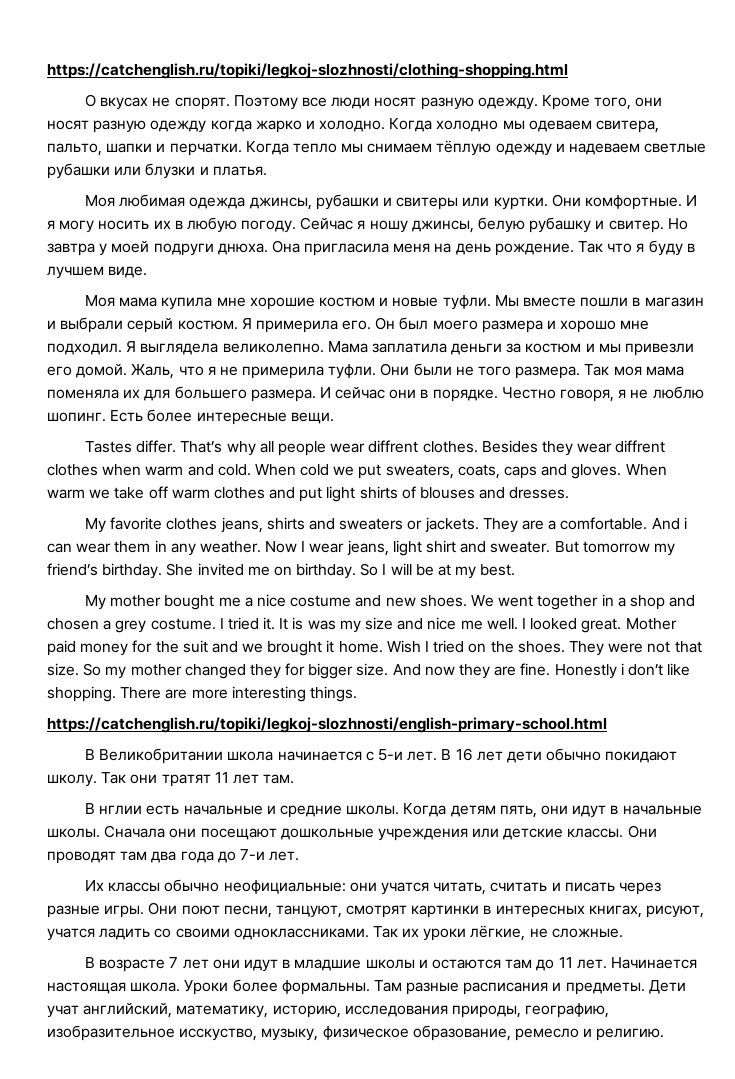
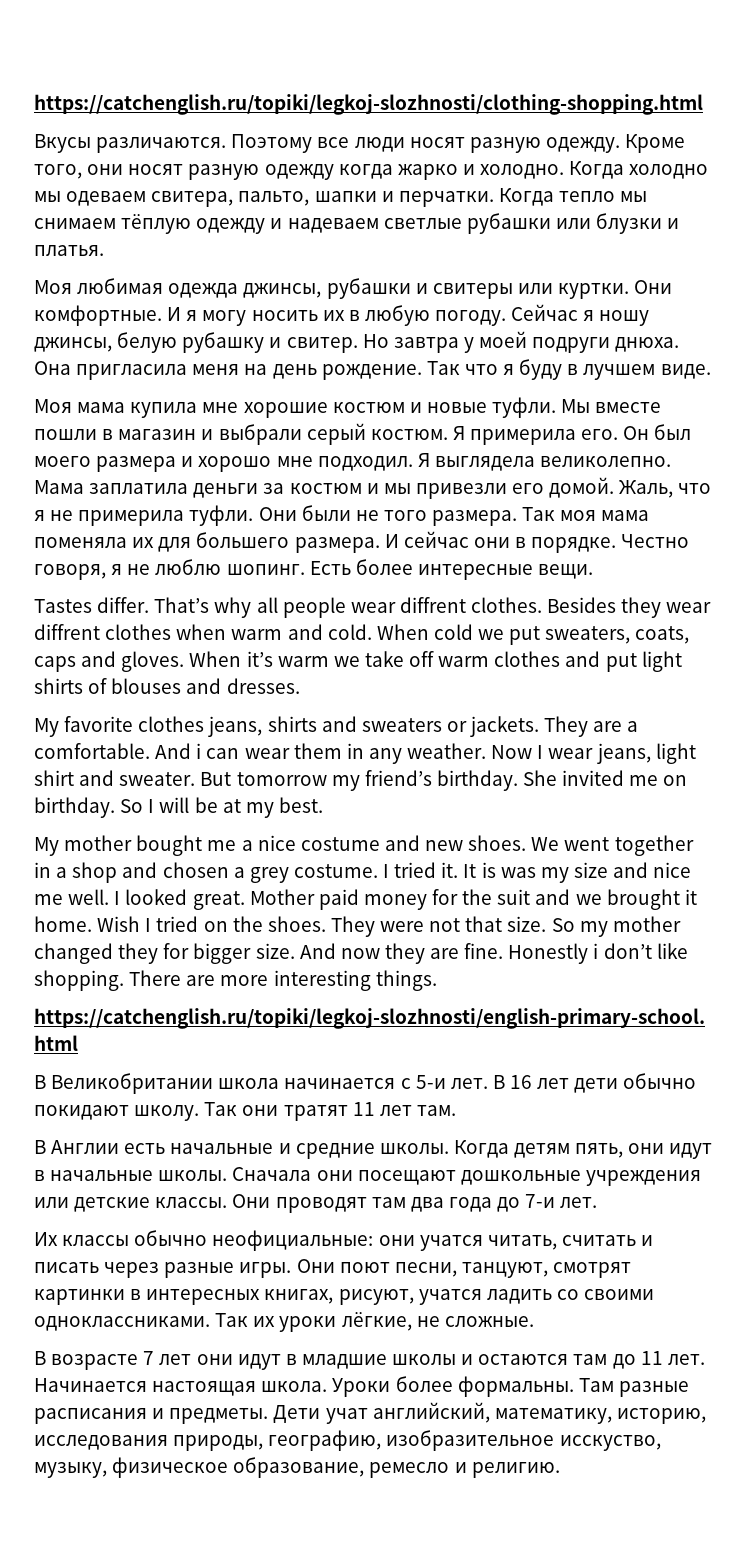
[85,94,230,110] О вкусах не спорят. -> [34,134,227,153] Вкусы различаются.
(667, 470) none -> [246,651,273,667] it’s
[99,805,143,814] нглии -> [51,1140,120,1154] Англии

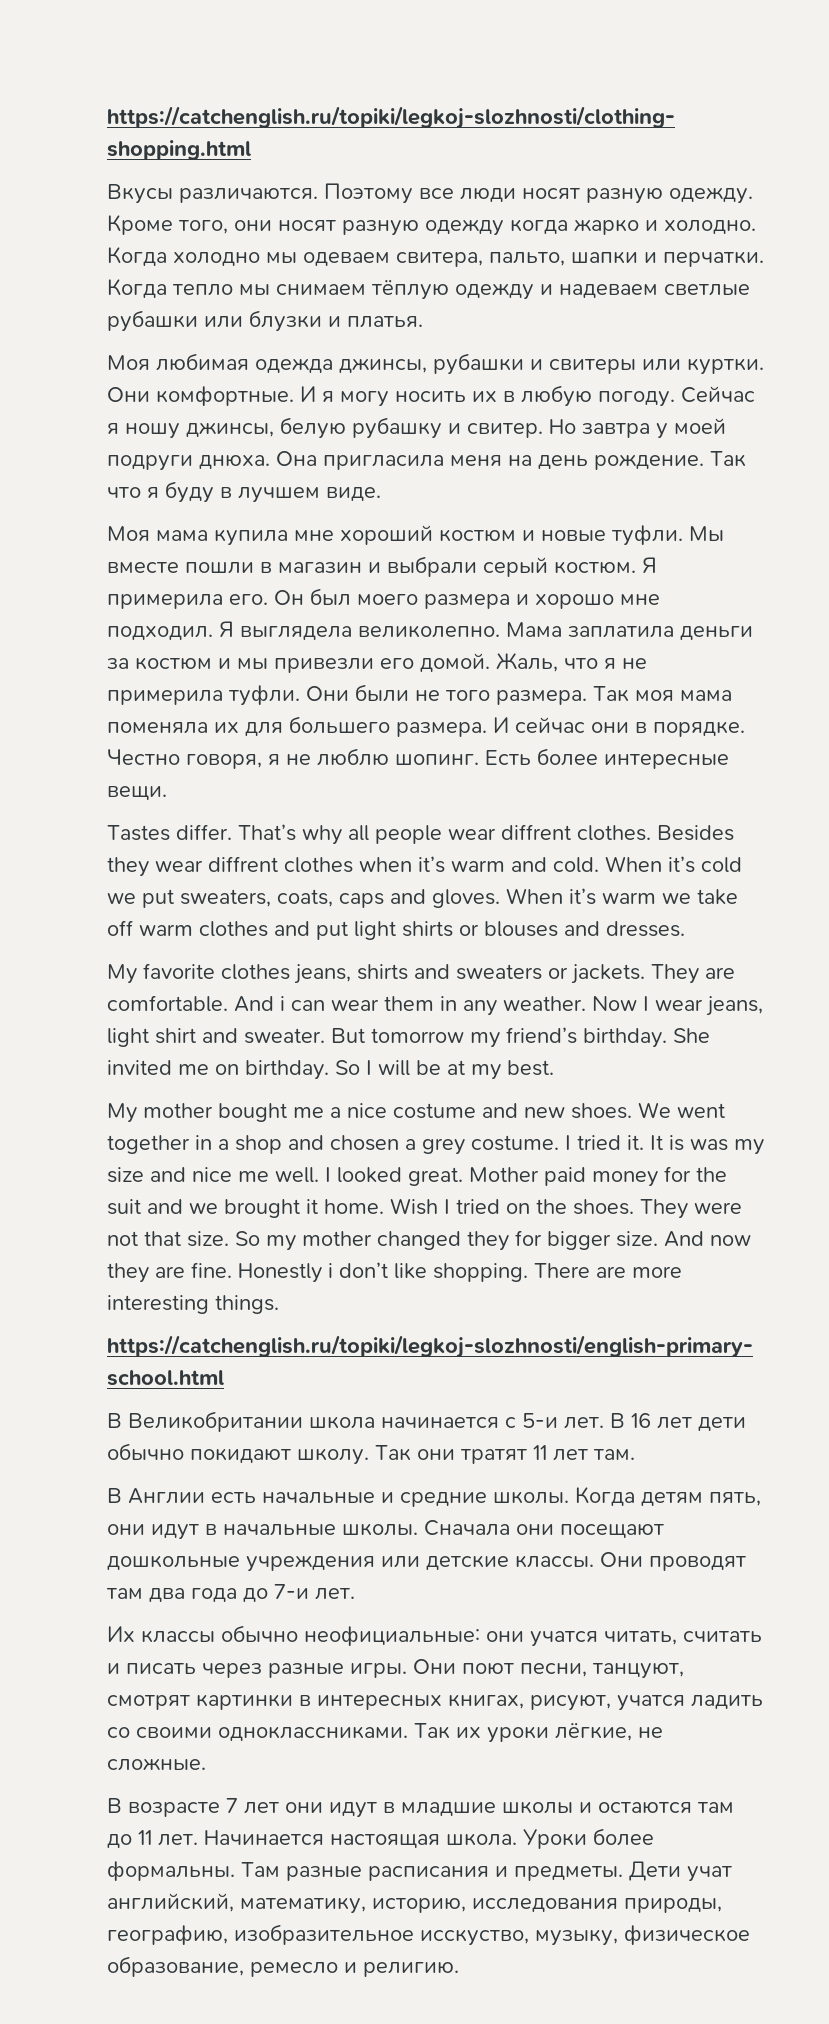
[243,402,328,418] хорошие -> [340,525,433,545] хороший
(227, 632) none -> [418,856,445,873] it’s
(429, 632) none -> [668,856,695,873] it’s
[88,678,108,694] of -> [459,924,479,936] or
[627,721,639,732] a -> (735, 973) none

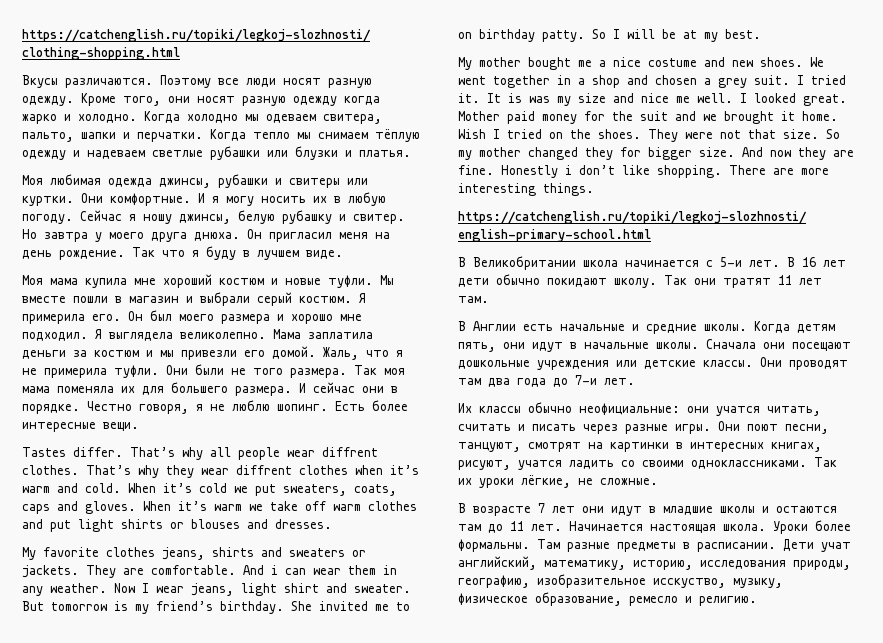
[674,418,726,434] [107,451,444,471] моей подруги днюха. Она пригласила -> [109,229,332,242] моего друга днюха. Он пригласил
[657,825,734,841] Besides -> [86,465,159,478] That’s why
(464, 1035) none -> [114,601,128,611] is
[215,1060,329,1080] on birthday. -> [396,602,410,611] [458,29,585,42] to on birthday patty.
[471,1135,559,1151] costume. -> [754,75,790,85] suit.
(190, 1702) none -> [588,442,603,449] на
[368,1866,623,1881] расписания и предметы. -> [617,542,776,552] предметы в расписании.

